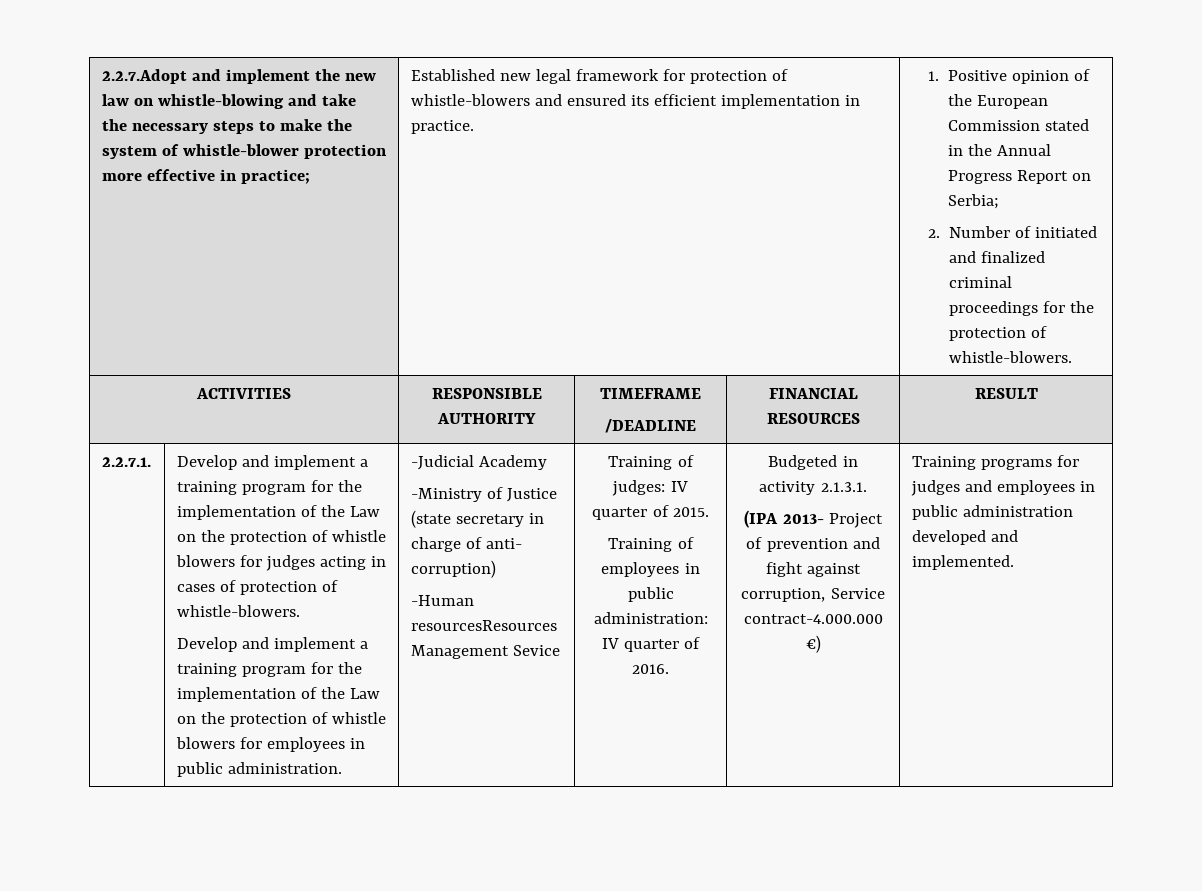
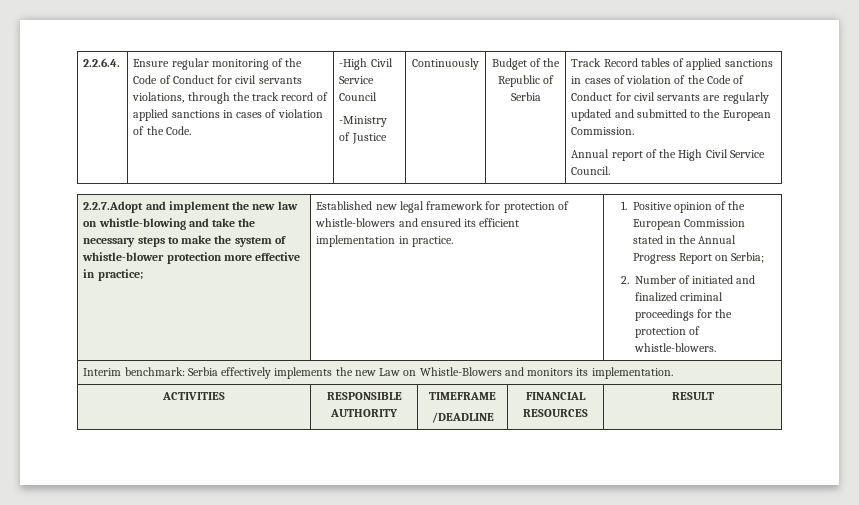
(101, 76) none -> [83,58,121,67] [133,58,303,70] [133,75,302,84] [132,92,328,104] [133,109,323,121] [133,126,191,135] [339,58,393,70] [339,76,375,84] [339,92,378,101] [339,116,388,127] [339,132,387,144] [412,58,479,70] [491,58,561,70] [497,75,555,87] [510,92,541,101] [571,58,773,70] [571,75,745,84] [571,92,769,104] [571,109,771,121] [571,127,635,135] [571,149,765,161] [571,166,611,175] 2.2.6.4. | Ensure regular monitoring of the Code of Conduct for civil servants violations, through the track record of applied sanctions in cases of violation of the Code. | -High Civil Service Council // -Ministry of Justice | Continuously | Budget of the Republic of Serbia | Track Record tables of applied sanctions in cases of violation of the Code of Conduct for civil servants are regularly updated and submitted to the European Commission. // Annual report of the High Civil Service Council. //
(1073, 357) none -> [83,367,673,379] // Interim benchmark: Serbia effectively implements the new Law on Whistle-Blowers and monitors its implementation.
[101,457,151,467] [176,455,369,470] [176,480,363,495] [176,505,381,520] [176,530,387,545] [175,555,387,571] [176,580,339,595] [176,605,300,617] [176,637,369,652] [176,662,363,677] [176,687,381,702] [176,712,387,727] [175,737,366,752] [176,762,342,777] [410,455,547,470] [410,487,557,502] [410,510,544,528] [410,537,522,552] [410,560,496,578] [410,595,474,606] [410,620,557,631] [410,645,560,659] [608,455,694,470] [612,480,688,496] [592,505,709,520] [608,537,694,552] [601,562,700,577] [627,587,674,602] [593,612,708,624] [601,637,701,652] [632,664,669,674] [768,455,858,470] [759,481,867,495] [744,510,883,528] [746,537,880,552] [765,562,862,577] [741,588,885,602] [743,614,883,624] [805,635,821,653] [911,455,1079,470] [910,480,1096,496] [911,505,1073,520] [911,530,1018,545] [911,555,1014,570] // 2.2.7.1. | Develop and implement a training program for the implementation of the Law on the protection of whistle blowers for judges acting in cases of protection of whistle-blowers. // Develop and implement a training program for the implementation of the Law on the protection of whistle blowers for employees in public administration. | -Judicial Academy // -Ministry of Justice (state secretary in charge of anti- corruption) // -Human resourcesResources Management Sevice | Training of judges: IV quarter of 2015. // Training of employees in public administration: IV quarter of 2016. | Budgeted in activity 2.1.3.1. // (IPA 2013- Project of prevention and fight against corruption, Service contract-4.000.000 €) | Training programs for judges and employees in public administration developed and implemented. -> (714, 396) none

